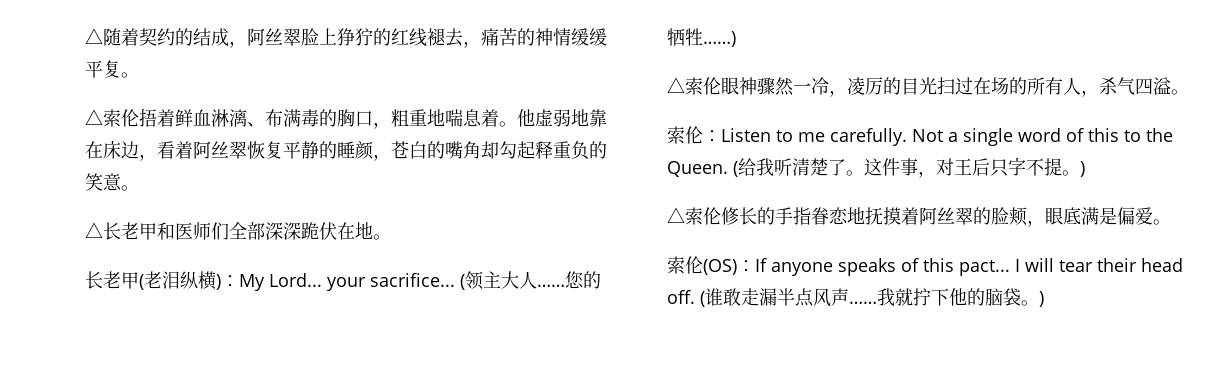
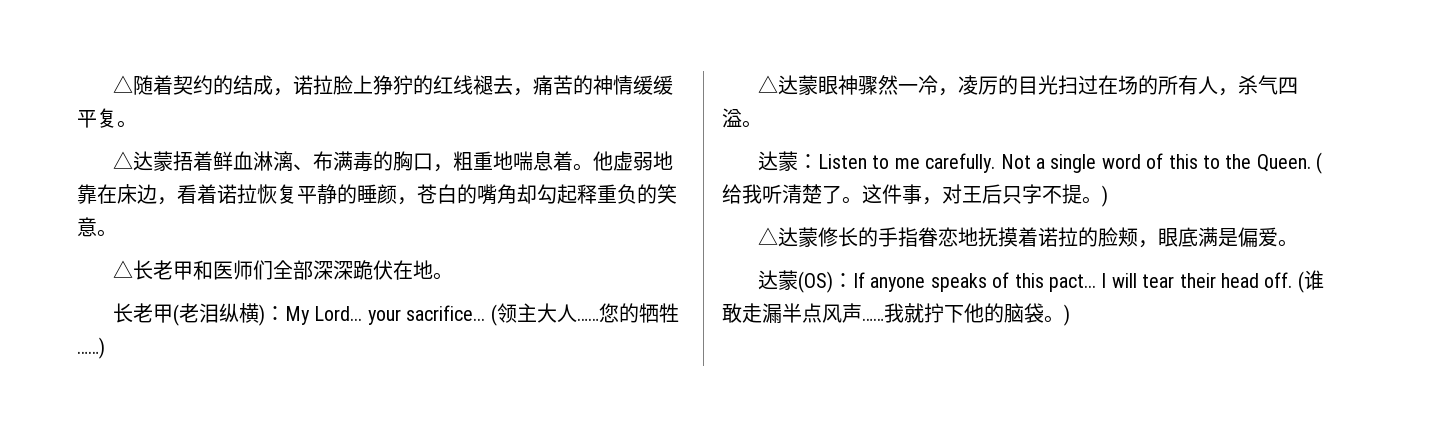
[247,28,301,46] 阿丝翠 -> [293,75,334,95] 诺拉
[103,109,139,127] 索伦 -> [133,151,174,171] 达蒙
[193,141,247,159] 阿丝翠 -> [217,184,257,204] 诺拉
[685,77,721,95] 索伦 -> [778,75,819,95] 达蒙
[667,126,703,144] 索伦 -> [758,151,799,171] 达蒙
[685,207,721,225] 索伦 -> [778,227,819,247] 达蒙
[919,207,973,225] 阿丝翠 -> [1038,227,1079,247] 诺拉
[667,256,703,274] 索伦 -> [758,270,799,290] 达蒙

